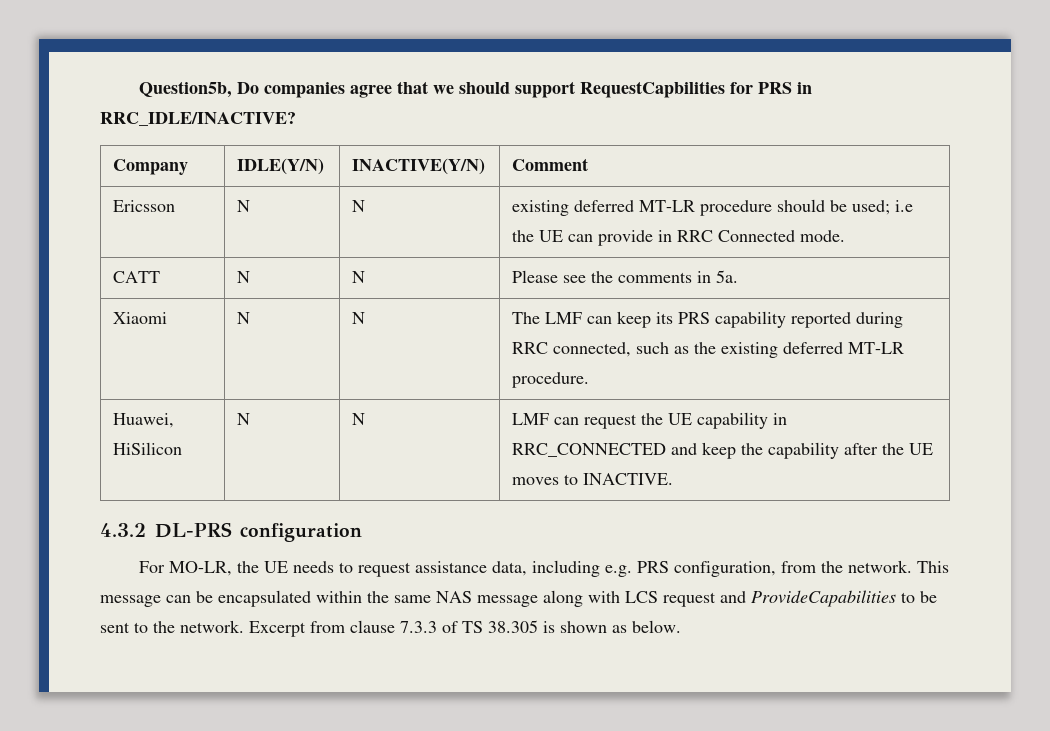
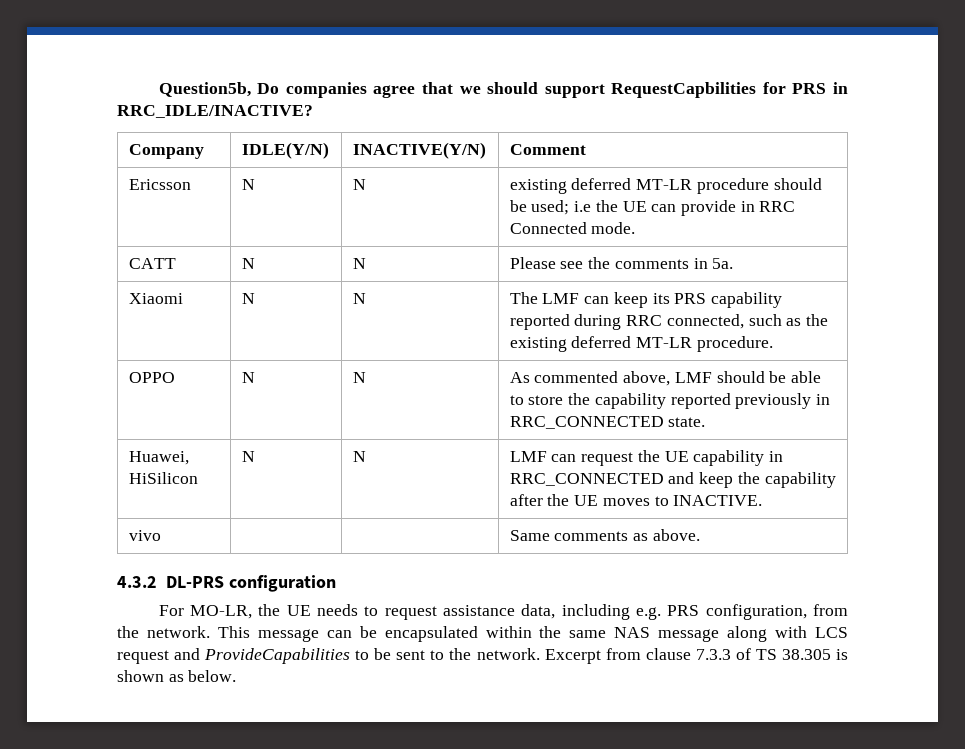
(590, 380) none -> [128,372,175,383] [241,372,255,383] [352,372,366,383] [509,371,821,386] [509,393,830,409] [509,416,706,429] // OPPO | N | N | As commented above, LMF should be able to store the capability reported previously in RRC_CONNECTED state.
(674, 479) none -> [128,530,161,541] [509,529,700,541] // vivo | | | Same comments as above.

